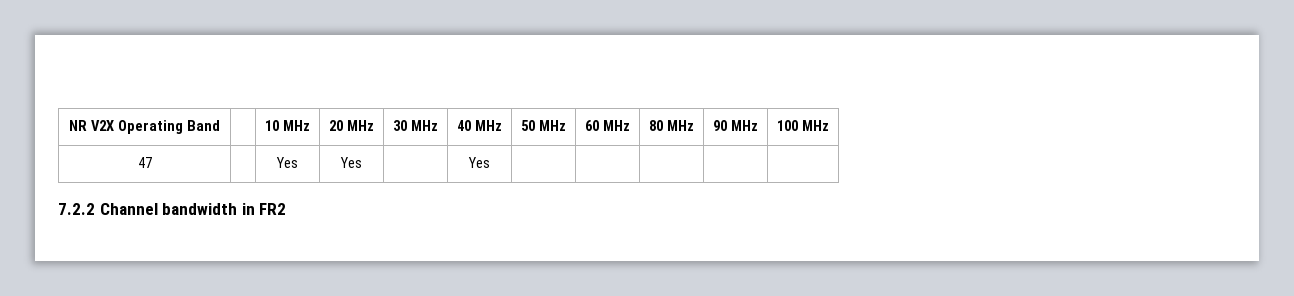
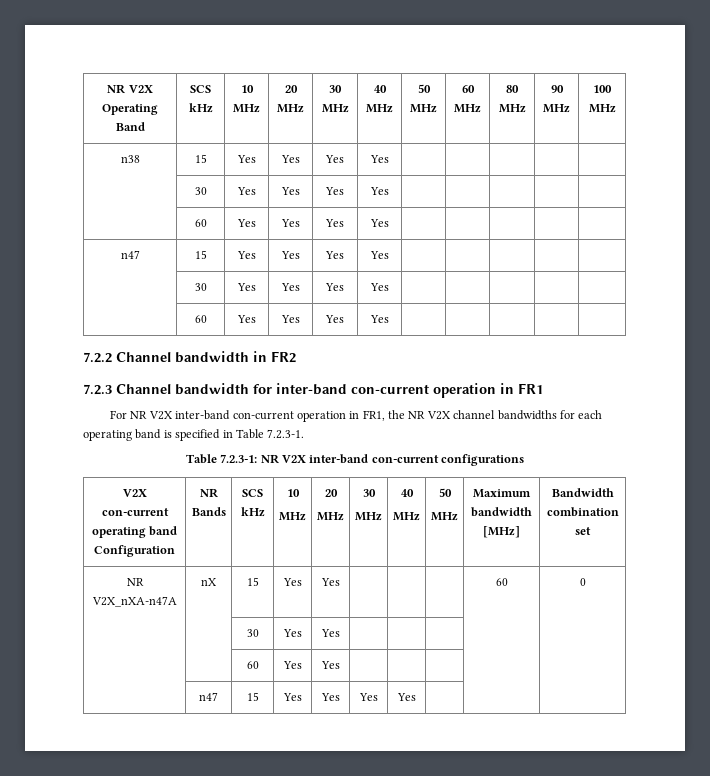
(220, 125) none -> [190,85,211,93] [188,103,213,113] SCS kHz
[137,157,152,168] [276,157,298,168] [340,157,362,168] 47 | | Yes | Yes | -> [120,155,140,163] [194,154,207,163] [236,155,256,163] [280,155,300,163] [325,155,344,163] [369,155,389,163] [194,187,207,195] [236,187,256,195] [280,187,300,195] [325,187,344,195] [369,187,389,195] [194,219,207,227] [236,219,256,227] [280,219,300,227] [325,219,344,227] [369,219,389,227] [120,250,140,259] [194,250,207,259] [236,251,256,259] [280,251,300,259] [325,251,344,259] [369,251,389,259] [194,283,207,291] [236,283,256,291] [280,283,300,291] [325,283,344,291] [369,283,389,291] [194,315,207,323] [236,315,256,323] [280,315,300,323] [325,315,344,323] n38 | 15 | Yes | Yes | Yes | Yes | | | | | // | 30 | Yes | Yes | Yes | Yes | | | | | // | 60 | Yes | Yes | Yes | Yes | | | | | // n47 | 15 | Yes | Yes | Yes | Yes | | | | | // | 30 | Yes | Yes | Yes | Yes | | | | | // | 60 | Yes | Yes | Yes
(287, 209) none -> [83,383,543,398] [110,410,603,422] [83,429,305,441] [185,454,525,466] [122,489,147,497] [101,508,169,516] [91,526,178,538] [94,545,175,557] [199,488,218,498] [191,507,226,516] [242,489,263,497] [240,507,265,517] [286,489,300,497] [279,512,306,521] [324,489,338,497] [317,512,344,521] [362,489,376,497] [355,512,382,521] [400,489,414,497] [393,512,420,521] [438,488,452,497] [431,512,458,521] [473,489,531,498] [471,507,532,517] [483,526,520,538] [551,488,614,497] [546,507,619,517] [575,527,591,535] [126,578,144,586] [91,596,177,607] [201,578,217,586] [246,577,259,586] [282,578,302,586] [320,578,340,586] [495,578,508,586] [579,578,586,586] [246,629,259,637] [282,629,302,637] [320,629,340,637] [246,661,259,669] [282,661,302,669] [320,661,340,669] [199,692,218,701] [246,692,259,701] [282,693,302,701] [320,693,340,701] [358,693,378,701] [396,693,416,701] // 7.2.3 Channel bandwidth for inter-band con-current operation in FR1 // For NR V2X inter-band con-current operation in FR1, the NR V2X channel bandwidths for each operating band is specified in Table 7.2.3-1. // Table 7.2.3-1: NR V2X inter-band con-current configurations // V2X con-current operating band Configuration | NR Bands | SCS kHz | 10 // MHz | 20 // MHz | 30 // MHz | 40 // MHz | 50 // MHz | Maximum bandwidth [MHz] | Bandwidth combination set // NR V2X_nXA-n47A | nX | 15 | Yes | Yes | | | | 60 | 0 // | | 30 | Yes | Yes | | | | | // | | 60 | Yes | Yes | | | | | // | n47 | 15 | Yes | Yes | Yes | Yes | | |

